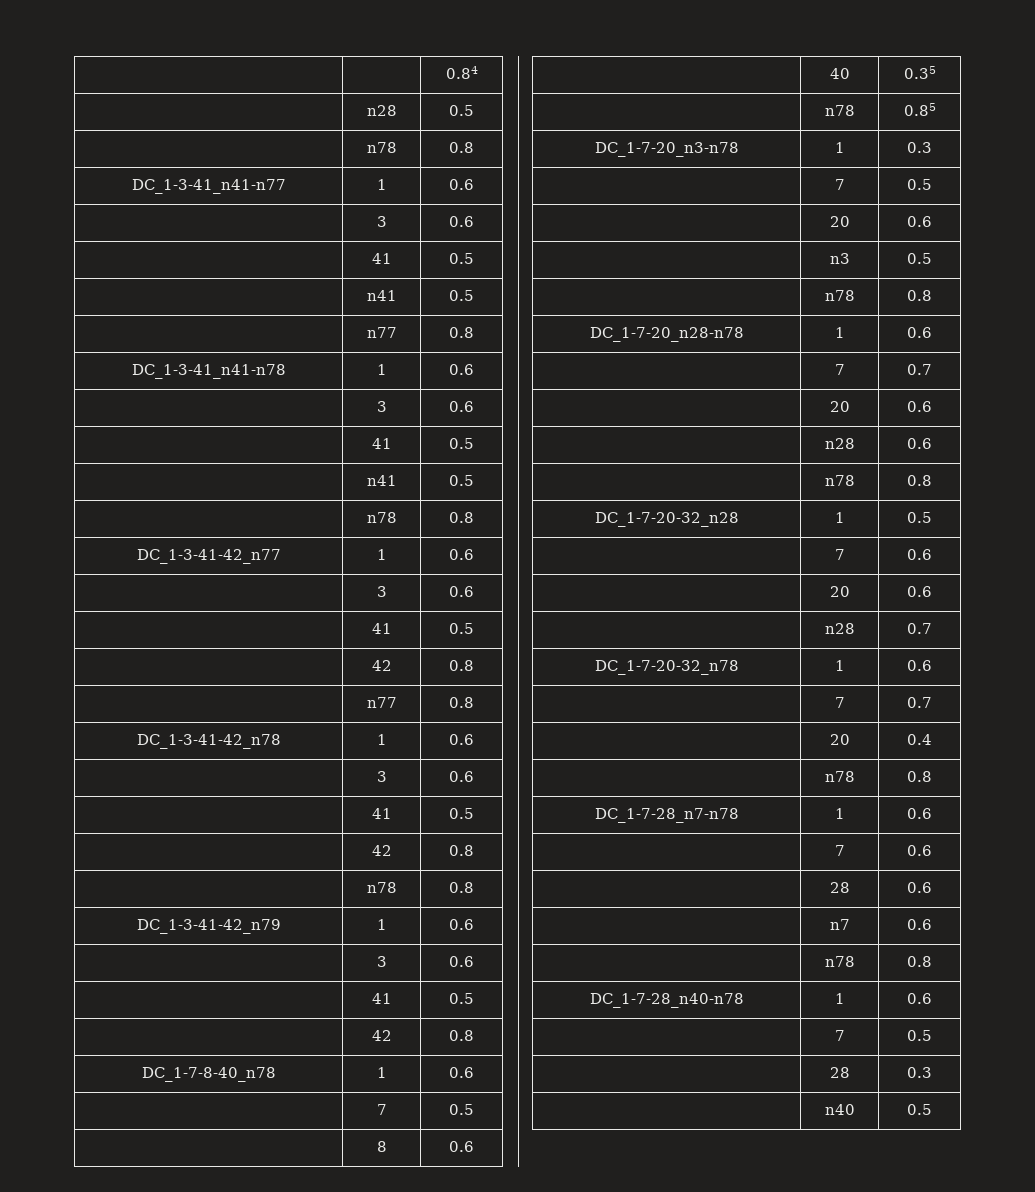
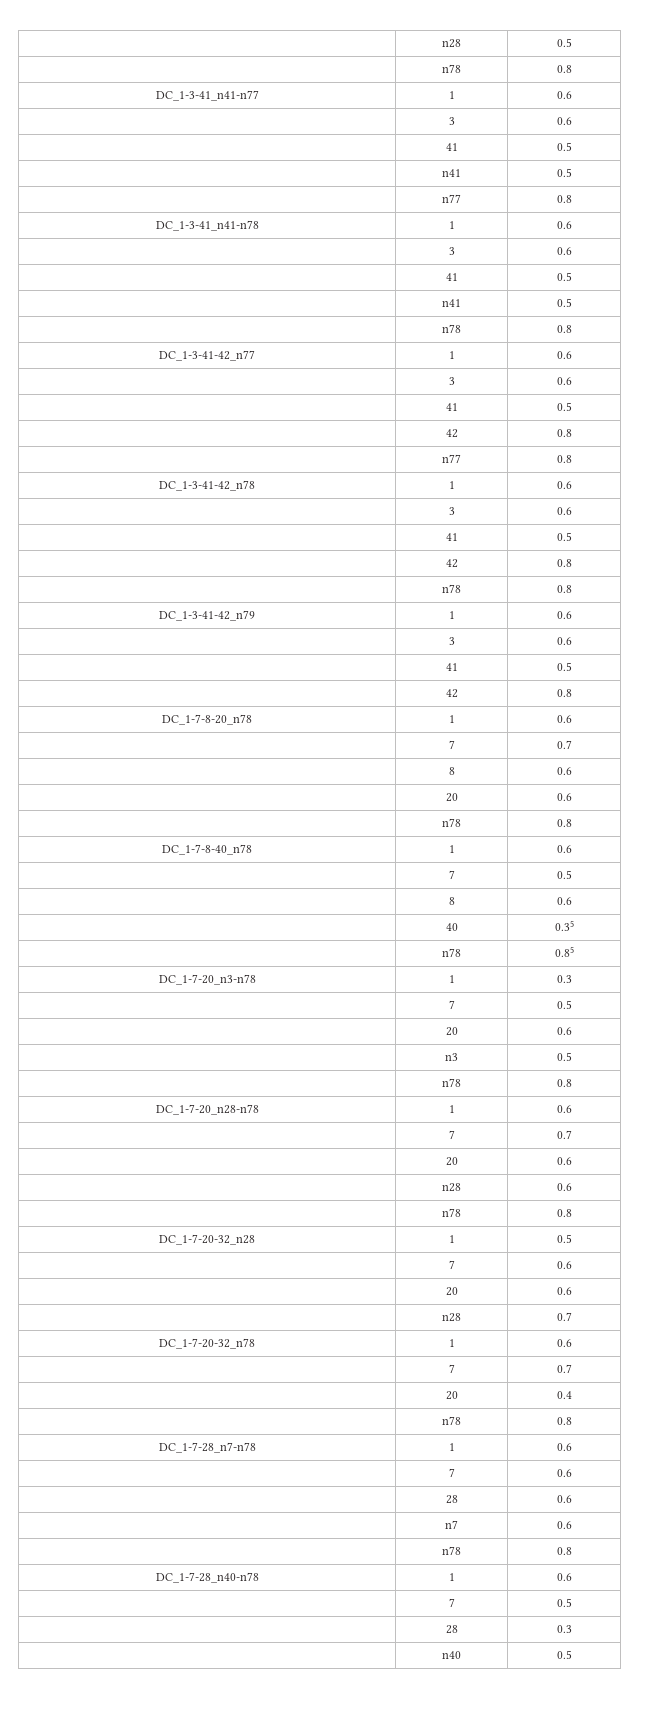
[445,66,478,79] | | 0.84 // | -> (442, 43) |
(474, 1035) none -> [162,714,252,725] [448,715,455,723] [556,715,572,723] [448,740,455,749] [556,740,572,749] [448,767,455,775] [556,767,572,775] [445,793,458,802] [556,793,572,801] [442,818,461,827] [556,819,572,827] // DC_1-7-8-20_n78 | 1 | 0.6 // | 7 | 0.7 // | 8 | 0.6 // | 20 | 0.6 // | n78 | 0.8

